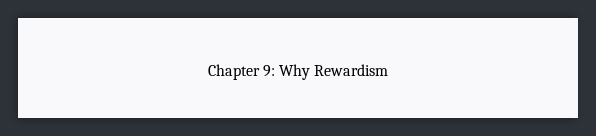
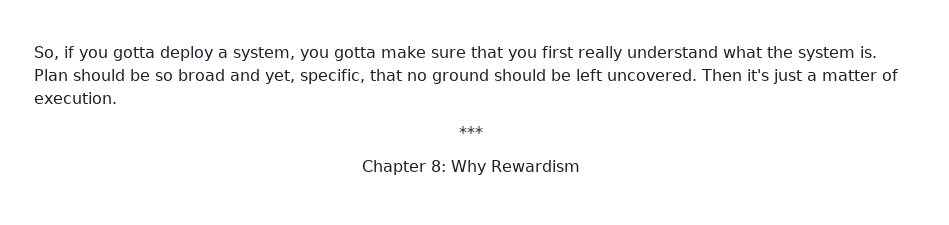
[207,64,275,80] Chapter 9: -> [34,46,877,61] [34,69,898,84] [34,92,117,104] [458,126,483,138] [361,160,446,175] So, if you gotta deploy a system, you gotta make sure that you first really understand what the system is. Plan should be so broad and yet, specific, that no ground should be left uncovered. Then it's just a matter of execution. // *** // Chapter 8:

